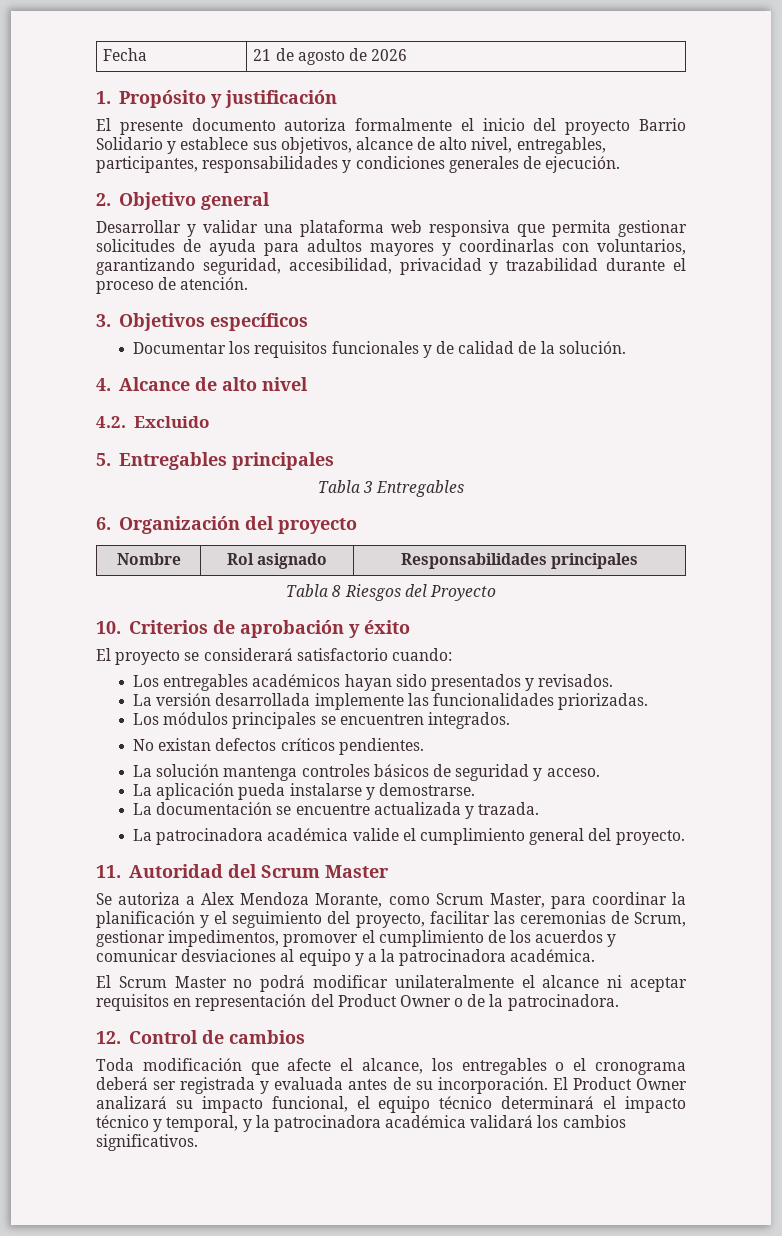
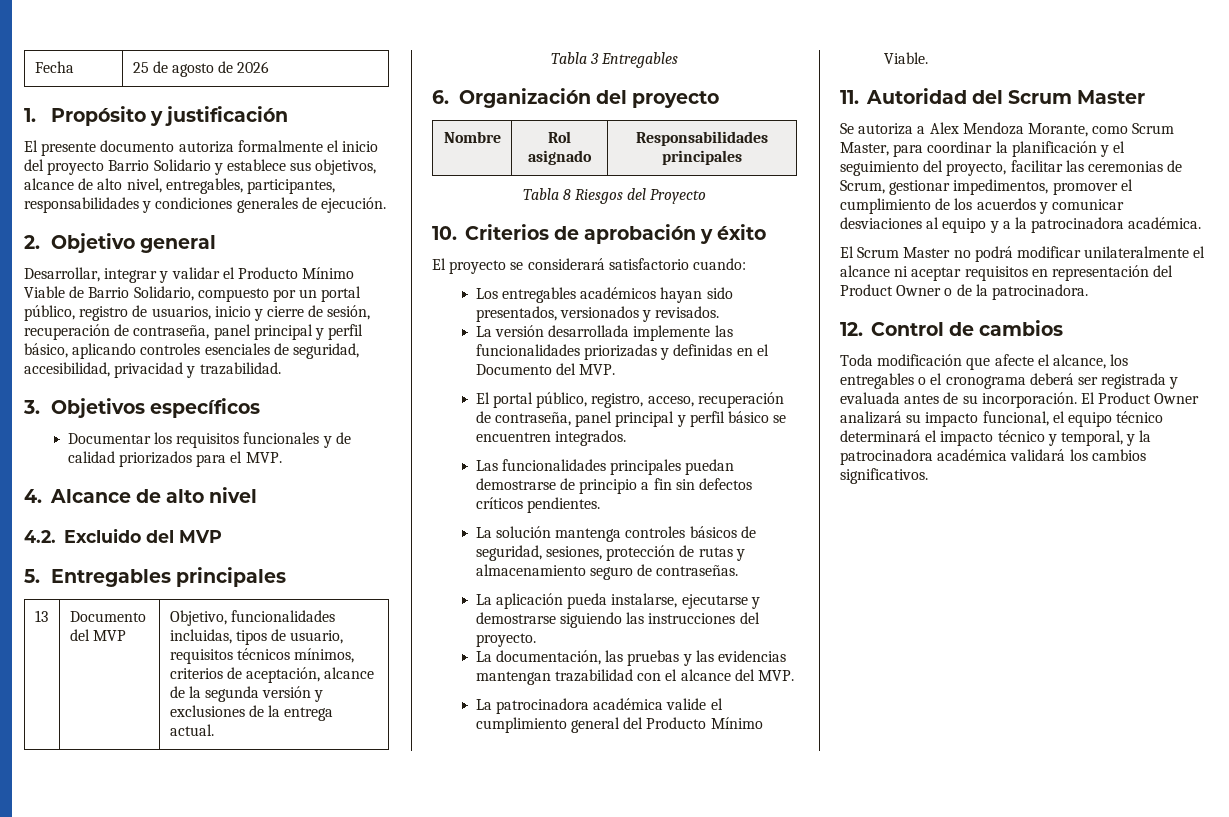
[253,49,272,61] 21 -> [132,62,149,73] 25
[96,220,687,237] [96,239,686,256] [96,258,687,275] [96,277,249,294] Desarrollar y validar una plataforma web responsiva que permita gestionar solicitudes de ayuda para adultos mayores y coordinarlas con voluntarios, garantizando seguridad, accesibilidad, privacidad y trazabilidad durante el proceso de atención. -> [24,267,355,283] [24,286,362,302] [24,305,371,321] [24,324,364,340] [24,343,359,359] [24,362,281,378] Desarrollar, integrar y validar el Producto Mínimo Viable de Barrio Solidario, compuesto por un portal público, registro de usuarios, inicio y cierre de sesión, recuperación de contraseña, panel principal y perfil básico, aplicando controles esenciales de seguridad, accesibilidad, privacidad y trazabilidad.
[518,341,626,354] de la solución. -> [119,451,282,467] priorizados para el MVP.
(209, 422) none -> [145,530,222,543] del MVP
(334, 461) none -> [34,610,48,622] [69,611,146,622] [69,629,126,641] [169,610,335,626] [169,629,344,645] [169,648,354,664] [169,667,375,683] [169,686,324,702] [169,705,334,721] [169,724,214,736] // 13 | Documento del MVP | Objetivo, funcionalidades incluidas, tipos de usuario, requisitos técnicos mínimos, criterios de aceptación, alcance de la segunda versión y exclusiones de la entrega actual.
[431,674,522,691] presentados -> [475,306,640,322] presentados, versionados
[558,693,649,710] [133,712,511,729] [133,738,212,751] priorizadas. // Los módulos principales se encuentren integrados. // No existan -> [584,344,769,360] [475,363,616,375] [475,392,784,408] [475,411,787,427] [475,430,627,446] [475,459,735,475] [475,478,695,494] priorizadas y definidas en el Documento del MVP. // El portal público, registro, acceso, recuperación de contraseña, panel principal y perfil básico se encuentren integrados. // Las funcionalidades principales puedan demostrarse de principio a fin sin
[455,764,600,781] [133,783,476,800] [133,802,540,819] seguridad y acceso. // La aplicación pueda instalarse y demostrarse. // La documentación se encuentre actualizada y trazada. -> [475,545,745,561] [475,564,739,580] [475,593,760,609] [475,612,760,628] [475,633,536,647] [475,650,786,666] [475,669,794,685] seguridad, sesiones, protección de rutas y almacenamiento seguro de contraseñas. // La aplicación pueda instalarse, ejecutarse y demostrarse siguiendo las instrucciones del proyecto. // La documentación, las pruebas y las evidencias mantengan trazabilidad con el alcance del MVP.
[615,830,685,845] proyecto. -> [646,717,763,729] [883,52,928,64] Producto Mínimo Viable.

